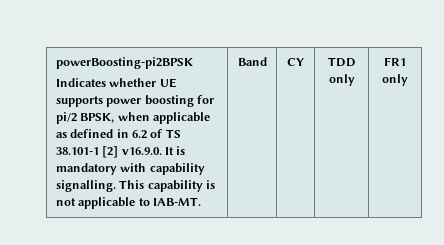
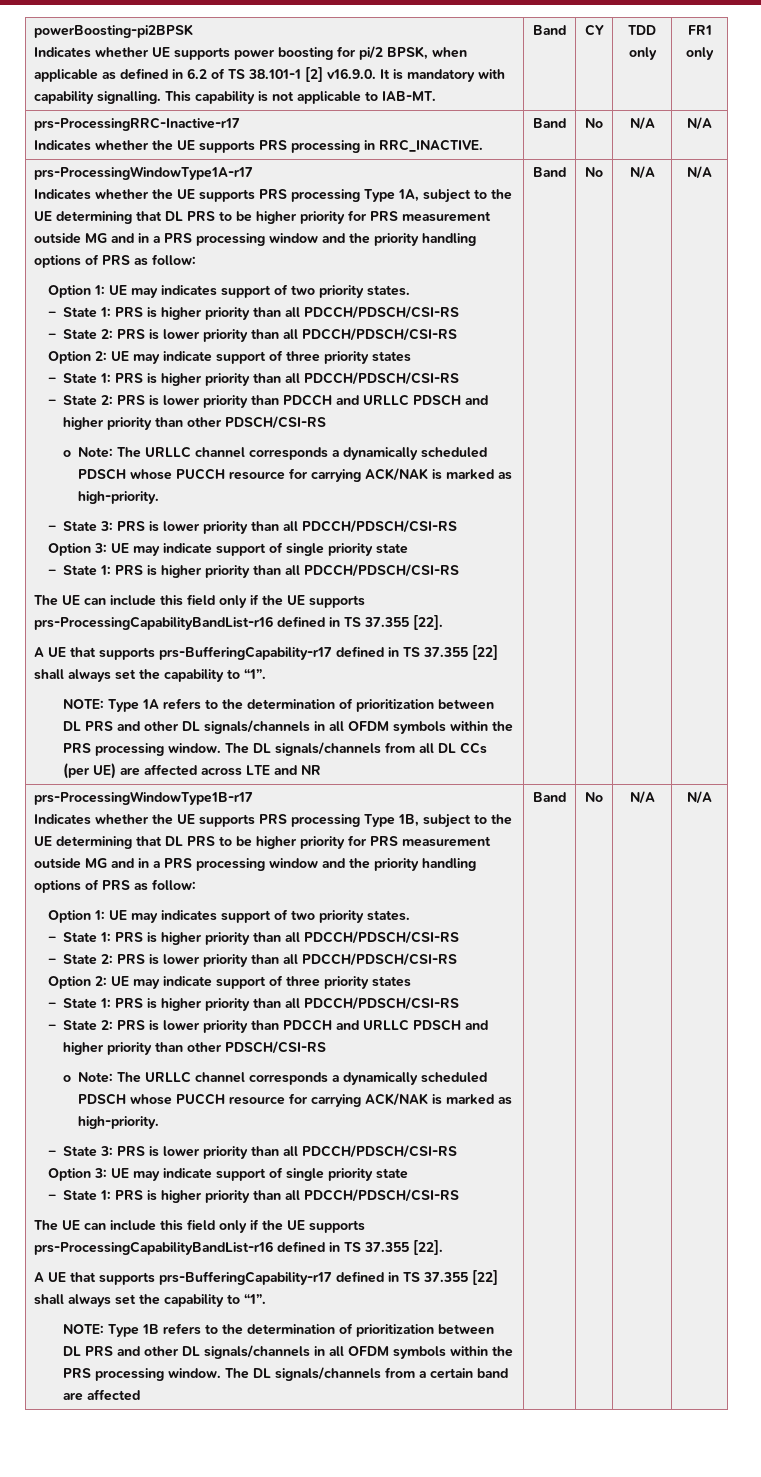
(408, 80) none -> [33,117,240,131] [33,139,483,153] [533,118,566,128] [585,118,603,128] [629,117,655,130] [687,117,712,130] [33,166,253,180] [33,189,512,203] [33,210,491,224] [33,233,476,246] [33,254,196,268] [48,284,411,298] [48,306,460,320] [48,328,458,342] [48,350,412,364] [48,372,460,386] [48,394,489,408] [63,416,327,430] [63,446,488,460] [78,468,513,482] [78,491,160,504] [48,520,458,534] [48,542,409,556] [48,564,460,578] [33,594,365,608] [33,615,443,630] [33,645,498,660] [33,668,266,682] [63,698,495,712] [63,720,514,734] [63,742,488,756] [63,763,322,779] [533,167,566,177] [585,167,603,177] [629,166,655,179] [687,166,712,179] [33,791,253,805] [33,814,512,828] [33,835,491,849] [33,858,476,871] [33,879,196,893] [48,909,411,923] [48,931,460,945] [48,953,458,967] [48,975,412,989] [48,997,460,1011] [48,1019,489,1033] [63,1041,327,1055] [63,1071,488,1085] [78,1093,513,1107] [78,1116,160,1129] [48,1145,458,1159] [48,1167,409,1181] [48,1189,460,1203] [33,1219,365,1233] [33,1240,443,1255] [33,1270,498,1285] [33,1293,266,1307] [63,1323,495,1337] [63,1345,514,1359] [63,1367,509,1381] [63,1389,141,1401] [533,792,566,802] [585,792,603,802] [629,791,655,804] [687,791,712,804] // prs-ProcessingRRC-Inactive-r17 // Indicates whether the UE supports PRS processing in RRC_INACTIVE. | Band | No | N/A | N/A // prs-ProcessingWindowType1A-r17 // Indicates whether the UE supports PRS processing Type 1A, subject to the UE determining that DL PRS to be higher priority for PRS measurement outside MG and in a PRS processing window and the priority handling options of PRS as follow: // Option 1: UE may indicates support of two priority states. // − State 1: PRS is higher priority than all PDCCH/PDSCH/CSI-RS // − State 2: PRS is lower priority than all PDCCH/PDSCH/CSI-RS // Option 2: UE may indicate support of three priority states // − State 1: PRS is higher priority than all PDCCH/PDSCH/CSI-RS // − State 2: PRS is lower priority than PDCCH and URLLC PDSCH and higher priority than other PDSCH/CSI-RS // o Note: The URLLC channel corresponds a dynamically scheduled PDSCH whose PUCCH resource for carrying ACK/NAK is marked as high-priority. // − State 3: PRS is lower priority than all PDCCH/PDSCH/CSI-RS // Option 3: UE may indicate support of single priority state // − State 1: PRS is higher priority than all PDCCH/PDSCH/CSI-RS // The UE can include this field only if the UE supports prs-ProcessingCapabilityBandList-r16 defined in TS 37.355 [22]. // A UE that supports prs-BufferingCapability-r17 defined in TS 37.355 [22] shall always set the capability to “1”. // NOTE: Type 1A refers to the determination of prioritization between DL PRS and other DL signals/channels in all OFDM symbols within the PRS processing window. The DL signals/channels from all DL CCs (per UE) are affected across LTE and NR | Band | No | N/A | N/A // prs-ProcessingWindowType1B-r17 // Indicates whether the UE supports PRS processing Type 1B, subject to the UE determining that DL PRS to be higher priority for PRS measurement outside MG and in a PRS processing window and the priority handling options of PRS as follow: // Option 1: UE may indicates support of two priority states. // − State 1: PRS is higher priority than all PDCCH/PDSCH/CSI-RS // − State 2: PRS is lower priority than all PDCCH/PDSCH/CSI-RS // Option 2: UE may indicate support of three priority states // − State 1: PRS is higher priority than all PDCCH/PDSCH/CSI-RS // − State 2: PRS is lower priority than PDCCH and URLLC PDSCH and higher priority than other PDSCH/CSI-RS // o Note: The URLLC channel corresponds a dynamically scheduled PDSCH whose PUCCH resource for carrying ACK/NAK is marked as high-priority. // − State 3: PRS is lower priority than all PDCCH/PDSCH/CSI-RS // Option 3: UE may indicate support of single priority state // − State 1: PRS is higher priority than all PDCCH/PDSCH/CSI-RS // The UE can include this field only if the UE supports prs-ProcessingCapabilityBandList-r16 defined in TS 37.355 [22]. // A UE that supports prs-BufferingCapability-r17 defined in TS 37.355 [22] shall always set the capability to “1”. // NOTE: Type 1B refers to the determination of prioritization between DL PRS and other DL signals/channels in all OFDM symbols within the PRS processing window. The DL signals/channels from a certain band are affected | Band | No | N/A | N/A

